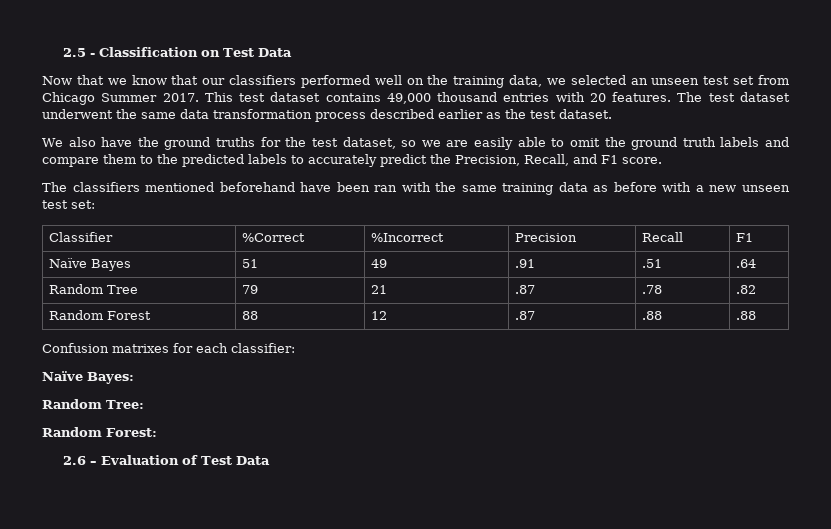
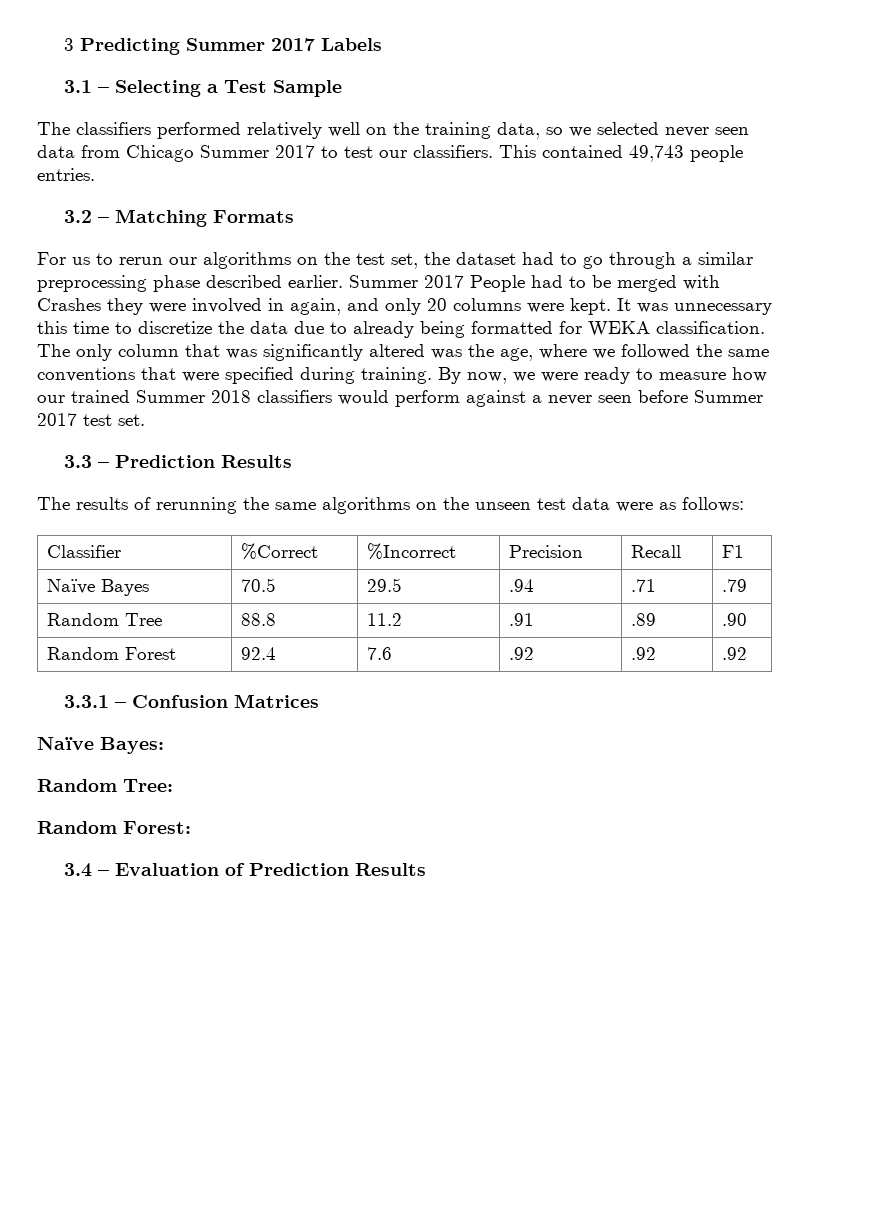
[63,47,293,57] [42,75,226,85] 2.5 - Classification on Test Data // Now that we know that our -> [64,38,383,55] [64,80,343,97] [37,122,70,135] 3 Predicting Summer 2017 Labels // 3.1 – Selecting a Test Sample // The
(370, 81) none -> [247,122,322,139] relatively
(543, 81) none -> [546,127,563,135] so
[630,75,790,85] [42,92,790,105] [42,109,612,122] [42,137,789,150] [42,154,662,167] [42,182,790,195] [42,200,95,209] an unseen test set from Chicago Summer 2017. This test dataset contains 49,000 thousand entries with 20 features. The test dataset underwent the same data transformation process described earlier as the test dataset. // We also have the ground truths for the test dataset, so we are easily able to omit the ground truth labels and compare them to the predicted labels to accurately predict the Precision, Recall, and F1 score. // The classifiers mentioned beforehand have been ran with the same training data as before with a new unseen test set: -> [665,127,749,137] [37,145,743,162] [37,168,95,181] [64,209,295,227] [37,252,753,269] [37,275,720,292] [37,298,772,315] [37,321,765,338] [37,344,769,361] [37,367,767,384] [37,390,763,407] [37,413,145,426] [64,455,293,468] [37,497,744,514] never seen data from Chicago Summer 2017 to test our classifiers. This contained 49,743 people entries. // 3.2 – Matching Formats // For us to rerun our algorithms on the test set, the dataset had to go through a similar preprocessing phase described earlier. Summer 2017 People had to be merged with Crashes they were involved in again, and only 20 columns were kept. It was unnecessary this time to discretize the data due to already being formatted for WEKA classification. The only column that was significantly altered was the age, where we followed the same conventions that were specified during training. By now, we were ready to measure how our trained Summer 2018 classifiers would perform against a never seen before Summer 2017 test set. // 3.3 – Prediction Results // The results of rerunning the same algorithms on the unseen test data were as follows:
[242,259,259,268] [371,259,388,268] [515,259,536,268] [642,259,663,268] [736,259,757,268] [49,284,139,294] [242,285,259,294] [371,285,388,294] [515,285,536,294] [642,285,663,294] [736,285,757,294] [49,310,152,320] [242,311,259,320] [371,311,388,320] [515,311,536,320] [642,311,663,320] [736,311,757,320] [42,343,295,353] 51 | 49 | .91 | .51 | .64 // Random Tree | 79 | 21 | .87 | .78 | .82 // Random Forest | 88 | 12 | .87 | .88 | .88 // Confusion matrixes for each classifier: -> [240,578,276,592] [366,578,402,592] [508,579,534,592] [630,579,656,592] [721,579,747,592] [46,613,162,626] [240,613,276,626] [366,613,402,626] [508,613,534,626] [630,613,656,626] [721,613,747,626] [46,647,176,660] [240,647,276,660] [366,647,392,660] [508,647,534,660] [630,647,656,660] [721,647,747,660] [64,694,320,708] 70.5 | 29.5 | .94 | .71 | .79 // Random Tree | 88.8 | 11.2 | .91 | .89 | .90 // Random Forest | 92.4 | 7.6 | .92 | .92 | .92 // 3.3.1 – Confusion Matrices
[63,456,87,465] 2.6 -> [64,863,93,877] 3.4
[201,456,271,465] Test Data -> [249,863,427,876] Prediction Results

